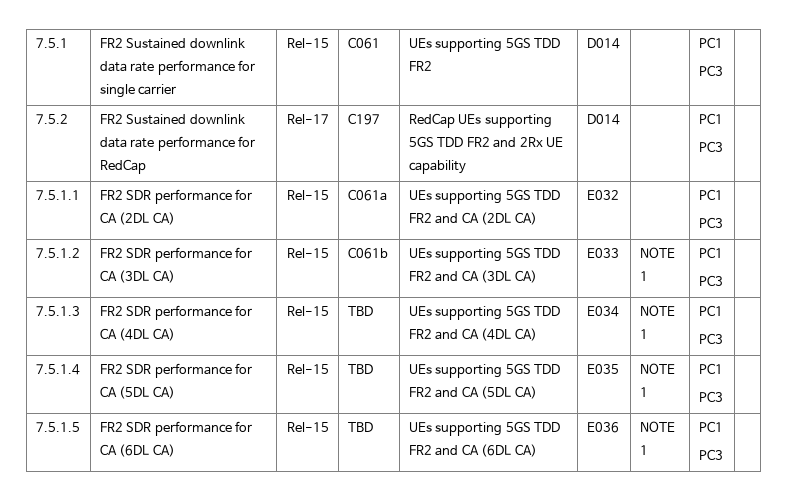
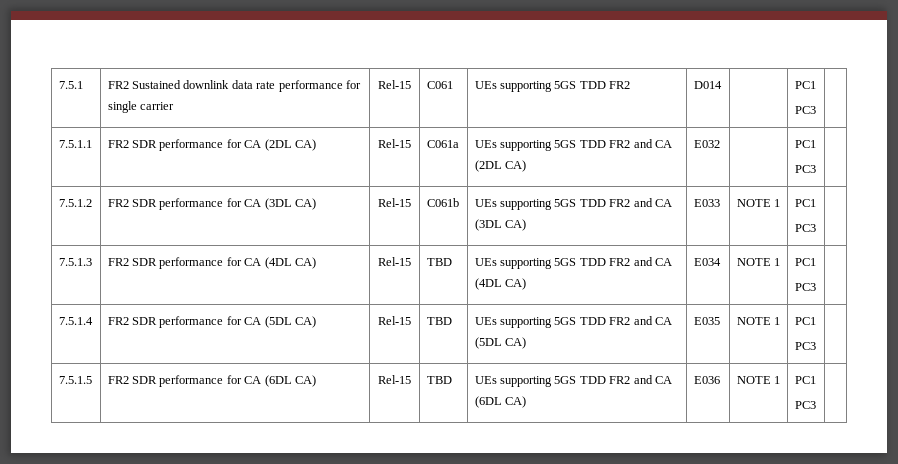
[35,114,68,124] [99,114,245,125] [99,136,256,151] [99,159,146,174] [286,114,329,124] [347,113,380,125] [408,113,552,128] [408,136,564,148] [408,160,466,174] [586,114,620,125] [698,113,723,124] [698,141,723,152] // 7.5.2 | FR2 Sustained downlink data rate performance for RedCap | Rel-17 | C197 | RedCap UEs supporting 5GS TDD FR2 and 2Rx UE capability | D014 | | PC1 // PC3 | -> (816, 110) none

